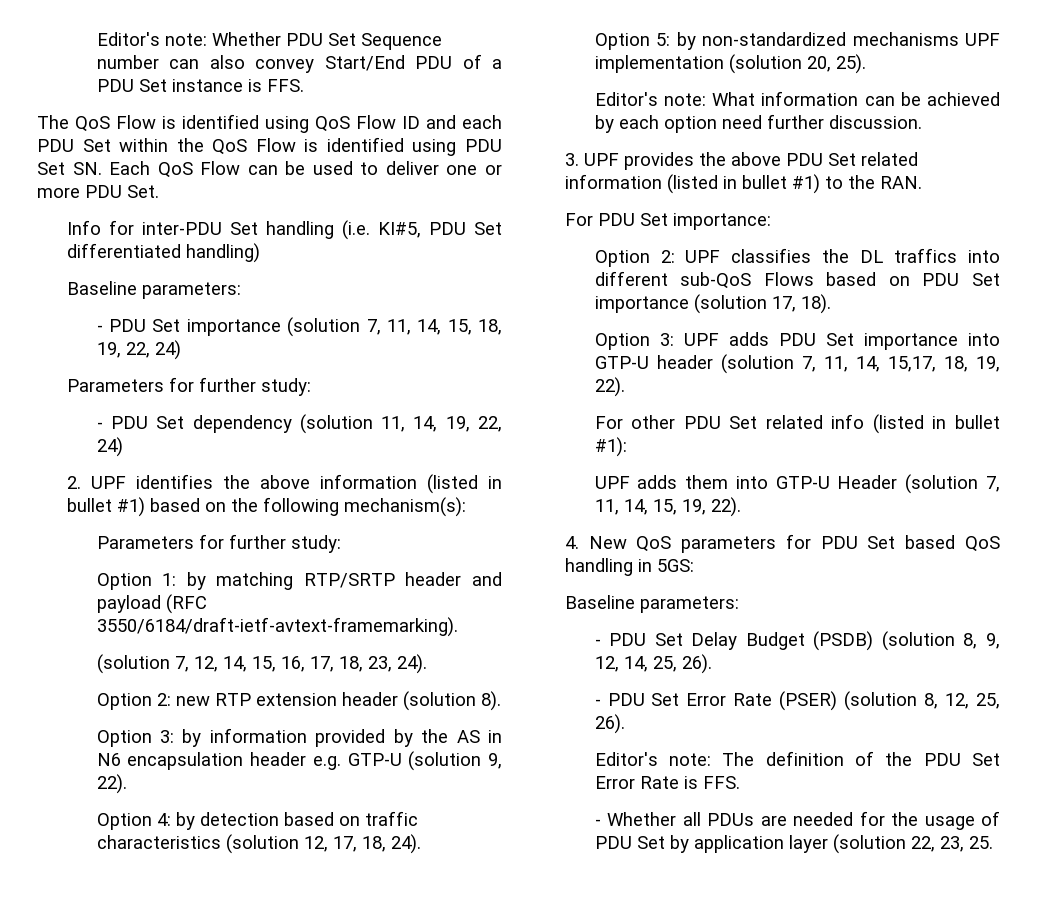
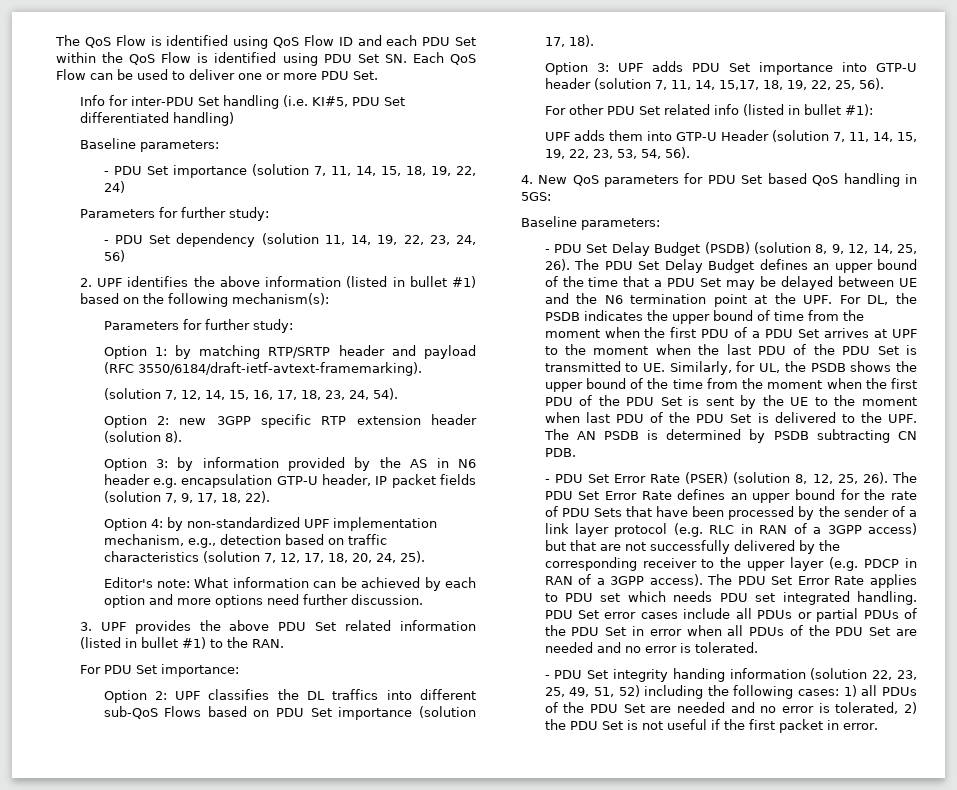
[96,32,442,50] [96,54,503,73] [96,79,304,92] Editor's note: Whether PDU Set Sequence number can also convey Start/End PDU of a PDU Set instance is FFS. // -> (55, 40) none
[96,437,123,457] 24) -> [429,235,477,245] [103,250,125,262] 23, 24, 56)
[396,654,427,674] 24). -> [348,388,398,400] 24, 54).
(210, 701) none -> [216,414,311,428] 3GPP specific
[127,752,244,770] encapsulation -> (476, 463) none
[347,751,502,771] GTP-U (solution 9, -> [181,474,476,488] [103,491,241,503] encapsulation GTP-U header, IP packet fields (solution 7, 9, 17, 18,
(195, 821) none -> [186,517,437,531] [103,534,216,548] non-standardized UPF implementation mechanism, e.g.,
(299, 844) none -> [263,553,276,563] 7,
[390,834,421,854] [594,32,1000,50] [594,54,831,74] 24). // Option 5: by non-standardized mechanisms UPF implementation (solution 20, -> [351,553,396,563] 20, 24,
(717, 124) none -> [148,594,263,608] and more options
[594,377,625,397] 22). -> [810,78,884,90] 22, 25, 56).
[710,497,741,517] 22). -> [568,147,690,159] 22, 23, 53, 54, 56).
(712, 664) none -> [574,259,917,273] [544,276,917,290] [544,293,917,307] [544,310,864,324] [544,327,917,338] [544,344,917,355] [544,361,918,375] [544,378,917,392] [544,395,917,409] [544,412,918,423] [543,429,917,443] [544,448,576,457] The PDU Set Delay Budget defines an upper bound of the time that a PDU Set may be delayed between UE and the N6 termination point at the UPF. For DL, the PSDB indicates the upper bound of time from the moment when the first PDU of a PDU Set arrives at UPF to the moment when the last PDU of the PDU Set is transmitted to UE. Similarly, for UL, the PSDB shows the upper bound of the time from the moment when the first PDU of the PDU Set is sent by the UE to the moment when last PDU of the PDU Set is delivered to the UPF. The AN PSDB is determined by PSDB subtracting CN PDB.
[594,751,1000,766] [594,776,740,789] [594,811,1000,830] [594,834,993,854] // Editor's note: The definition of the PDU Set Error Rate is FFS. // - Whether all PDUs are needed for the usage of PDU Set by application layer (solution 22, 23, 25. -> [892,472,917,483] [544,489,917,503] [544,506,917,520] [544,523,917,537] [544,540,840,554] [544,557,917,571] [544,574,917,588] [544,591,917,605] [544,608,917,622] [544,625,917,636] [544,642,758,653] [544,668,917,682] [544,685,917,699] [544,702,917,714] [544,719,878,733] The PDU Set Error Rate defines an upper bound for the rate of PDU Sets that have been processed by the sender of a link layer protocol (e.g. RLC in RAN of a 3GPP access) but that are not successfully delivered by the corresponding receiver to the upper layer (e.g. PDCP in RAN of a 3GPP access). The PDU Set Error Rate applies to PDU set which needs PDU set integrated handling. PDU Set error cases include all PDUs or partial PDUs of the PDU Set in error when all PDUs of the PDU Set are needed and no error is tolerated. // - PDU Set integrity handing information (solution 22, 23, 25, 49, 51, 52) including the following cases: 1) all PDUs of the PDU Set are needed and no error is tolerated, 2) the PDU Set is not useful if the first packet in error.

